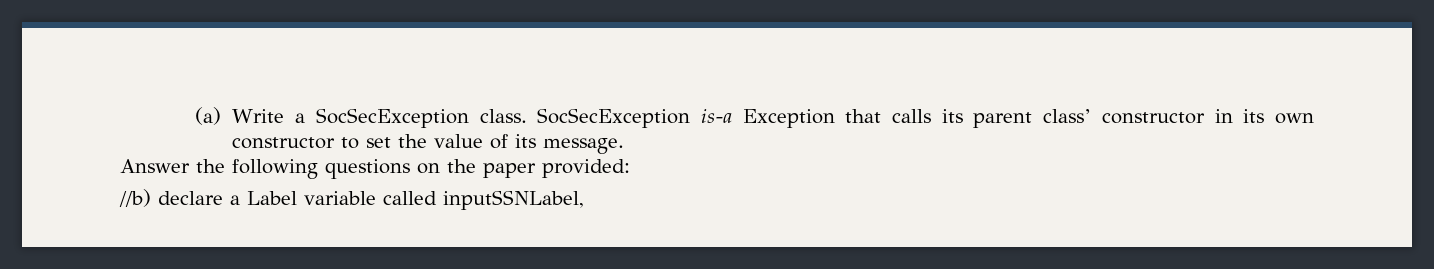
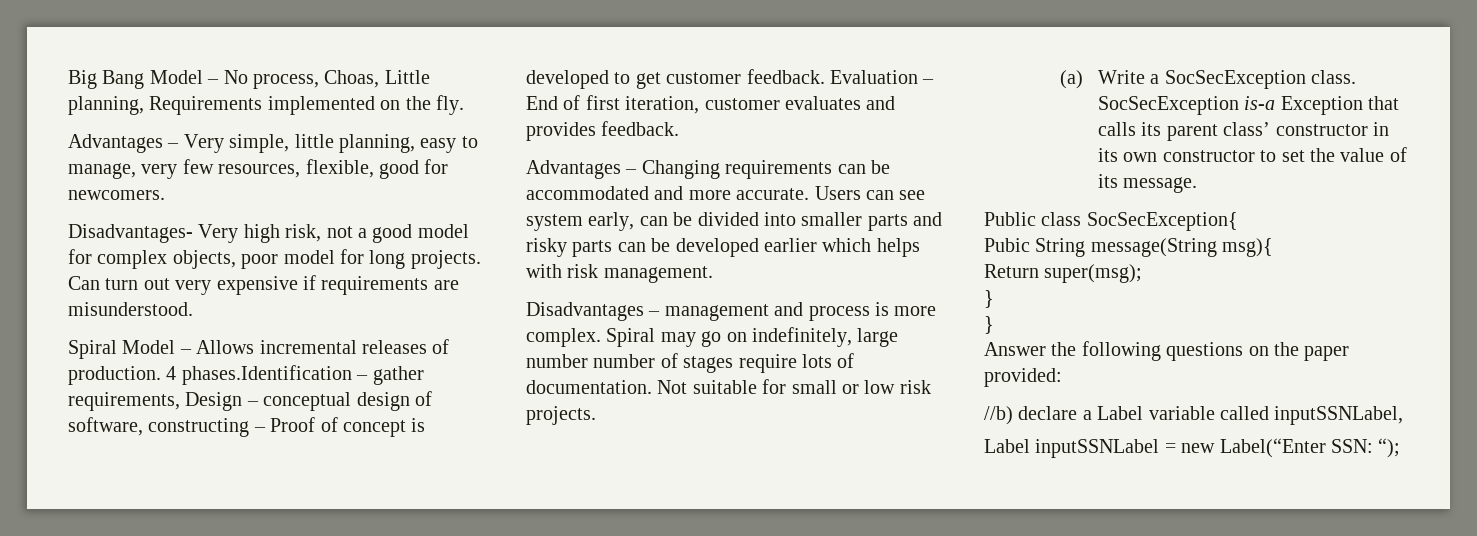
(194, 116) none -> [68,70,430,89] [68,95,464,115] [68,134,478,153] [68,159,449,179] [68,190,165,200] [68,224,469,243] [68,249,481,269] [68,275,459,295] [68,302,193,316] [68,339,450,359] [68,365,424,385] [68,391,432,411] [68,417,426,437] [526,69,935,89] [526,95,896,114] [526,121,680,141] [526,160,890,179] [526,186,926,200] [526,212,943,231] [526,238,920,257] [526,264,713,283] [526,302,937,321] [526,327,899,347] [526,353,855,373] [526,379,931,394] [526,406,596,425] Big Bang Model – No process, Choas, Little planning, Requirements implemented on the fly. // Advantages – Very simple, little planning, easy to manage, very few resources, flexible, good for newcomers. // Disadvantages- Very high risk, not a good model for complex objects, poor model for long projects. Can turn out very expensive if requirements are misunderstood. // Spiral Model – Allows incremental releases of production. 4 phases.Identification – gather requirements, Design – conceptual design of software, constructing – Proof of concept is developed to get customer feedback. Evaluation – End of first iteration, customer evaluates and provides feedback. // Advantages – Changing requirements can be accommodated and more accurate. Users can see system early, can be divided into smaller parts and risky parts can be developed earlier which helps with risk management. // Disadvantages – management and process is more complex. Spiral may go on indefinitely, large number number of stages require lots of documentation. Not suitable for small or low risk projects. //
(625, 146) none -> [984,212,1238,231] [984,238,1274,257] [984,264,1143,283] [984,290,994,308] [984,316,994,334] // Public class SocSecException{ // Pubic String message(String msg){ // Return super(msg); // } // }
(584, 200) none -> [984,438,1401,458] // Label inputSSNLabel = new Label(“Enter SSN: “);

